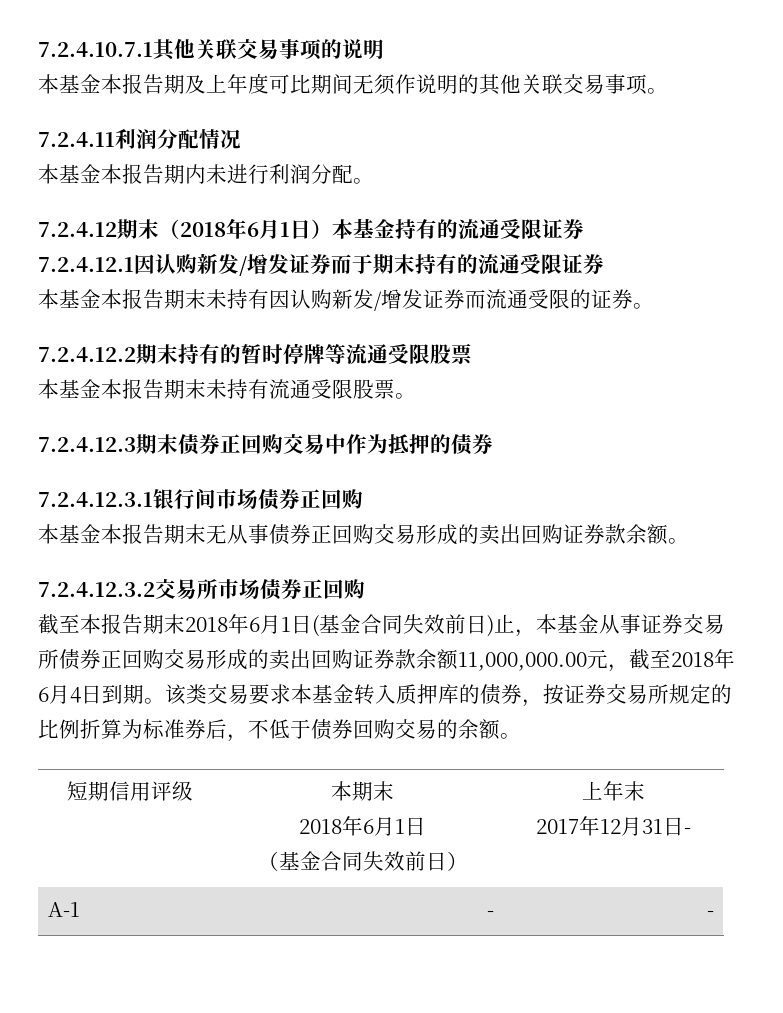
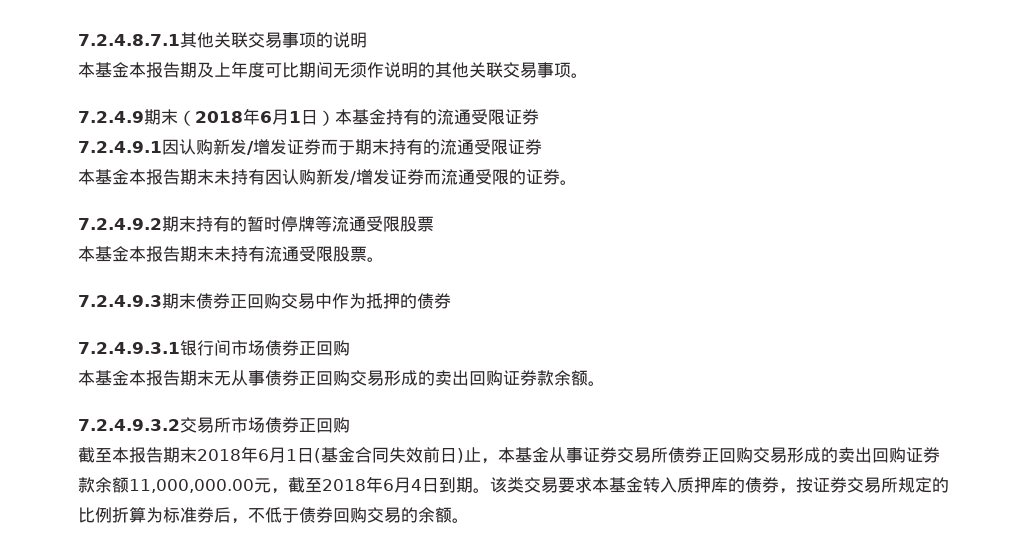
[38,42,153,57] 7.2.4.10.7.1 -> [78,34,180,46] 7.2.4.8.7.1
[38,128,241,149] [38,164,374,184] [38,222,117,237] 7.2.4.11利润分配情况 // 本基金本报告期内未进行利润分配。 // 7.2.4.12 -> [78,111,144,123] 7.2.4.9
[38,257,134,272] 7.2.4.12.1 -> [78,141,162,153] 7.2.4.9.1
[38,347,136,362] 7.2.4.12.2 -> [78,218,162,230] 7.2.4.9.2
[38,437,136,452] 7.2.4.12.3 -> [78,295,162,307] 7.2.4.9.3
[38,492,153,507] 7.2.4.12.3.1 -> [78,342,180,354] 7.2.4.9.3.1
[38,582,155,597] 7.2.4.12.3.2 -> [78,419,180,431] 7.2.4.9.3.2
[67,781,193,801] [331,781,394,801] [299,816,426,836] [257,851,468,871] [582,781,645,801] [536,816,691,836] [48,902,81,917] [486,911,494,917] [706,911,714,917] // 短期信用评级 | 本期末 // 2018年6月1日 // （基金合同失效前日） | 上年末 // 2017年12月31日- // A-1 | - | - -> (469, 520) none

